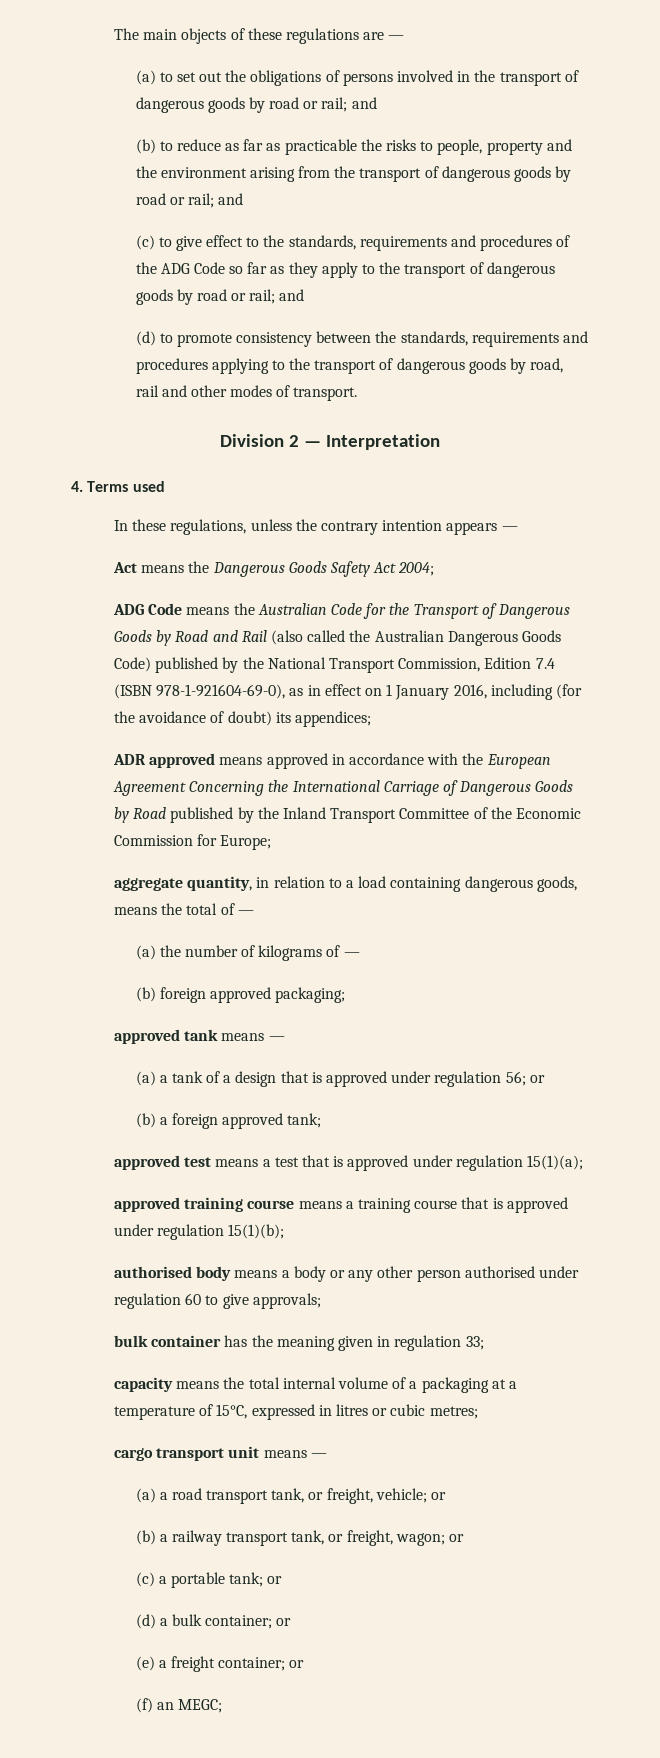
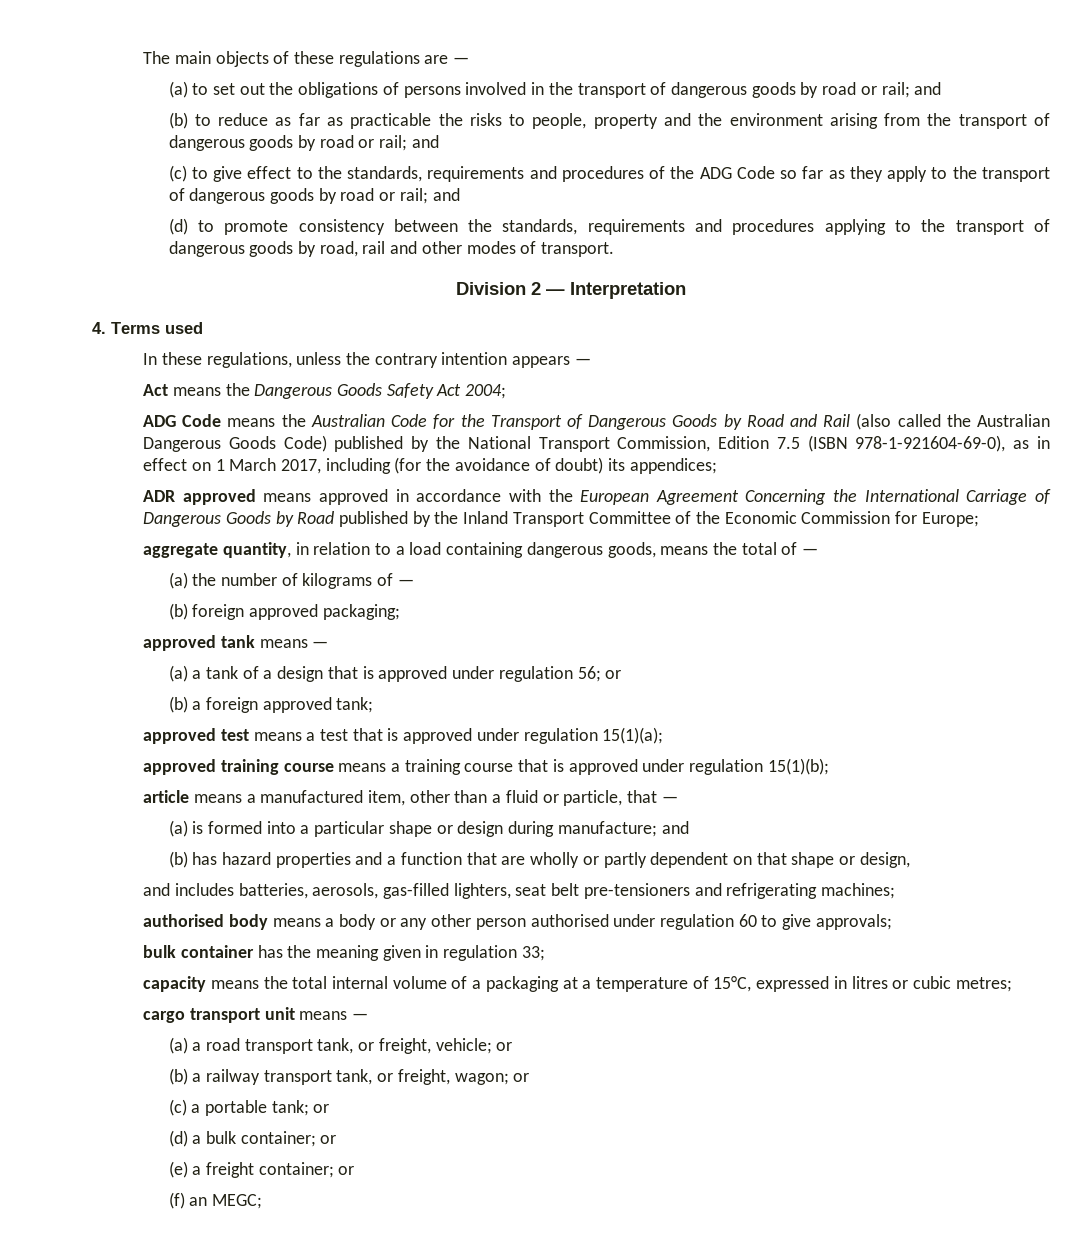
[535,658,555,669] 7.4 -> [776,437,800,449] 7.5
[395,684,487,700] January 2016, -> [229,458,321,474] March 2017,
(285, 1231) none -> [143,790,678,806] [168,820,689,837] [168,851,910,868] [143,883,896,899] // article means a manufactured item, other than a fluid or particle, that — // (a) is formed into a particular shape or design during manufacture; and // (b) has hazard properties and a function that are wholly or partly dependent on that shape or design, // and includes batteries, aerosols, gas-filled lighters, seat belt pre-tensioners and refrigerating machines;

